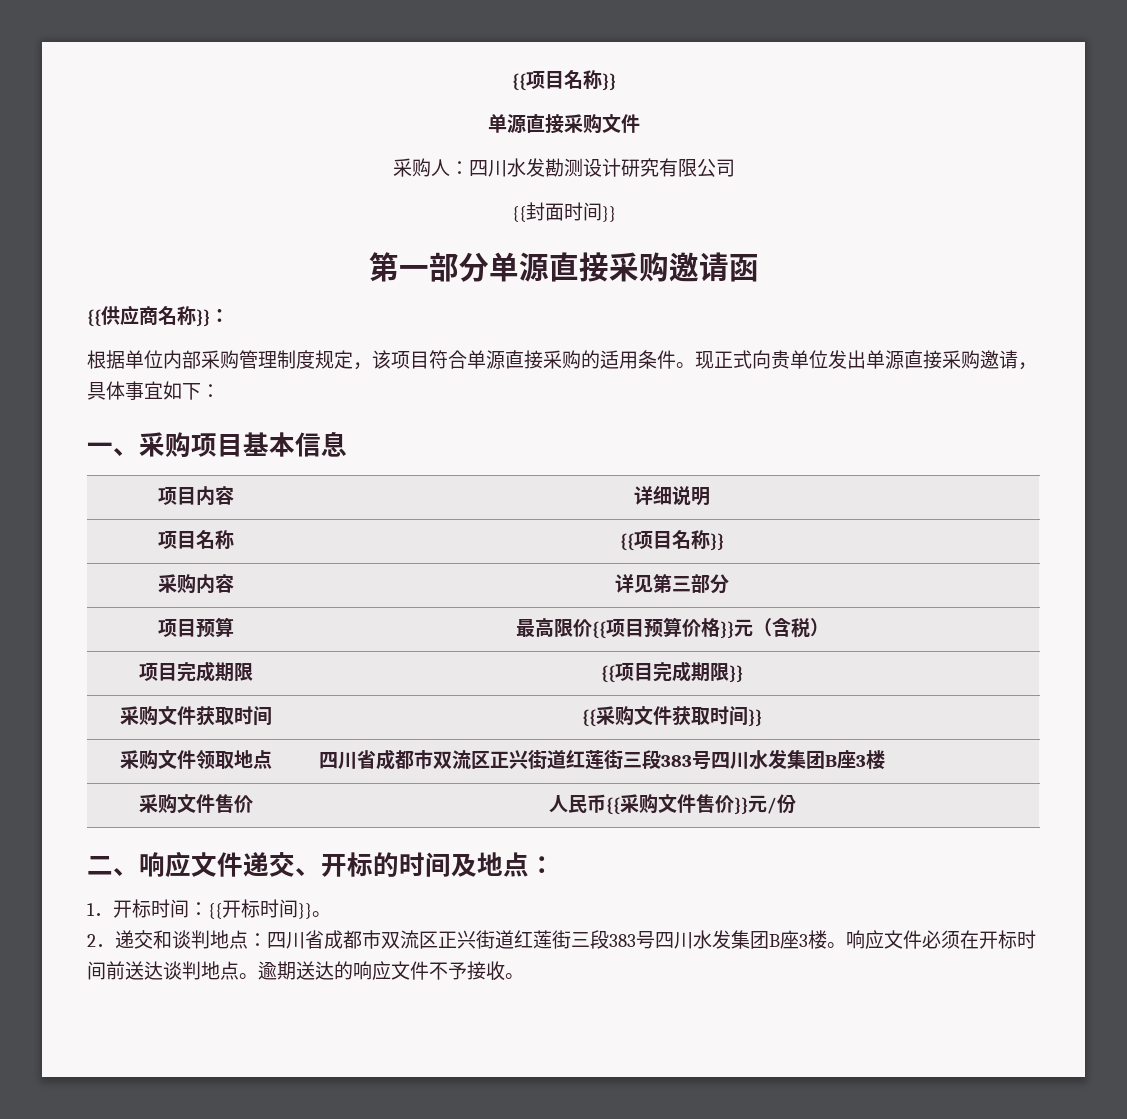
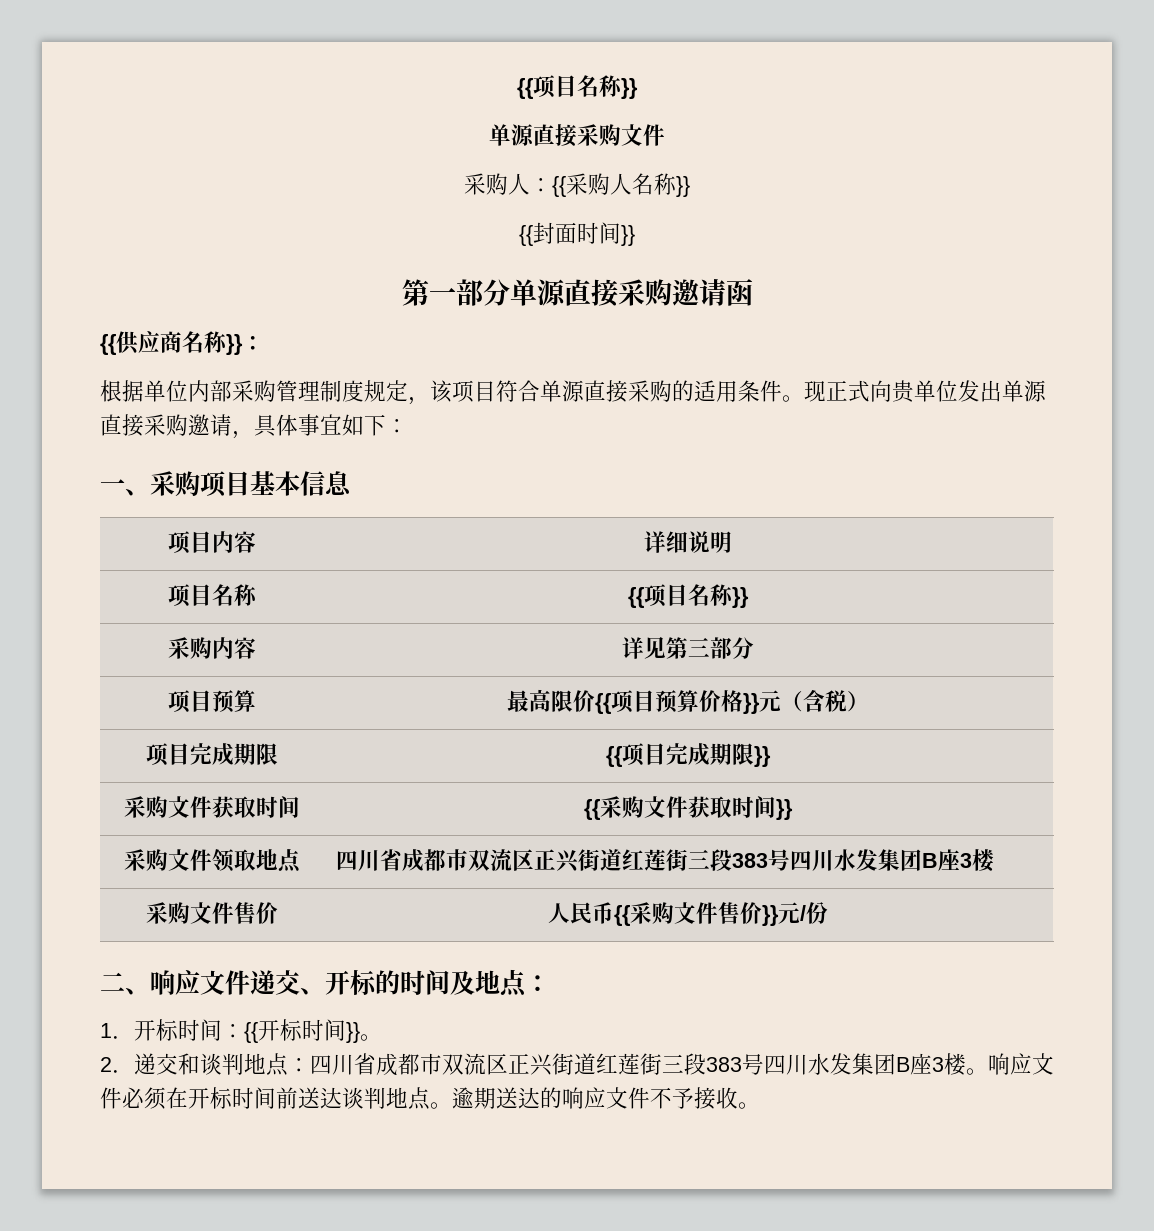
[468,158,735,177] 四川水发勘测设计研究有限公司 -> [552,173,690,197] {{采购人名称}}

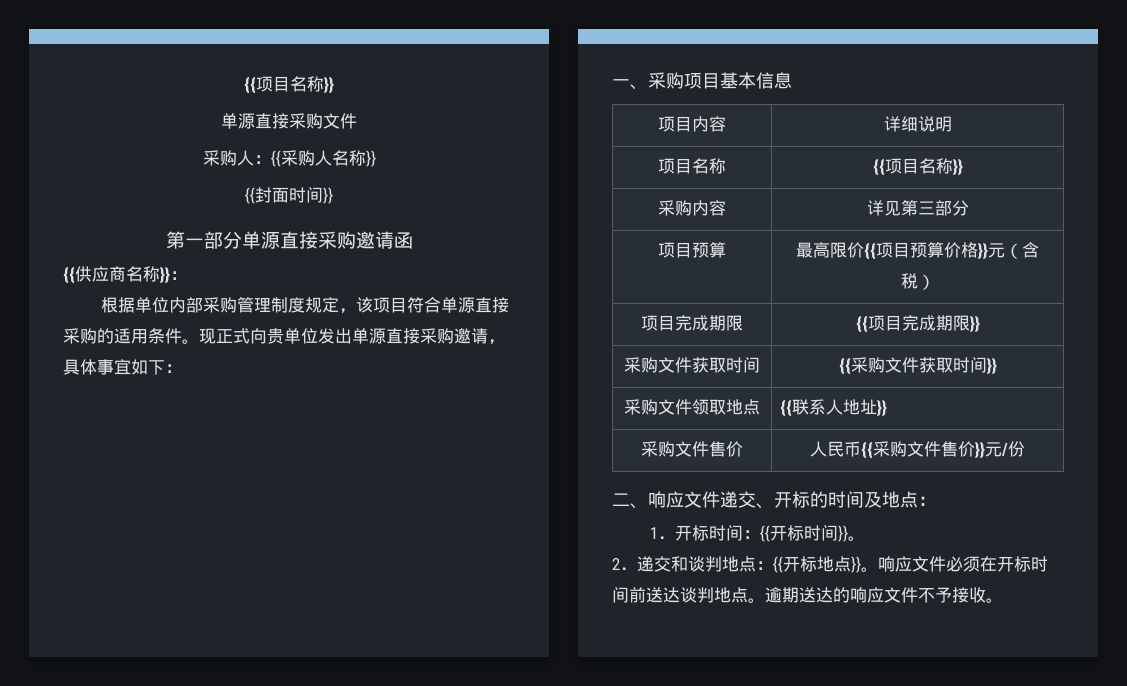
[336,849,996,873] 四川省成都市双流区正兴街道红莲街三段383号四川水发集团B座3楼 -> [780,399,888,417] {{联系人地址}}
[310,1053,966,1076] 四川省成都市双流区正兴街道红莲街三段383号四川水发集团B座3楼 -> [773,556,861,573] {{开标地点}}

